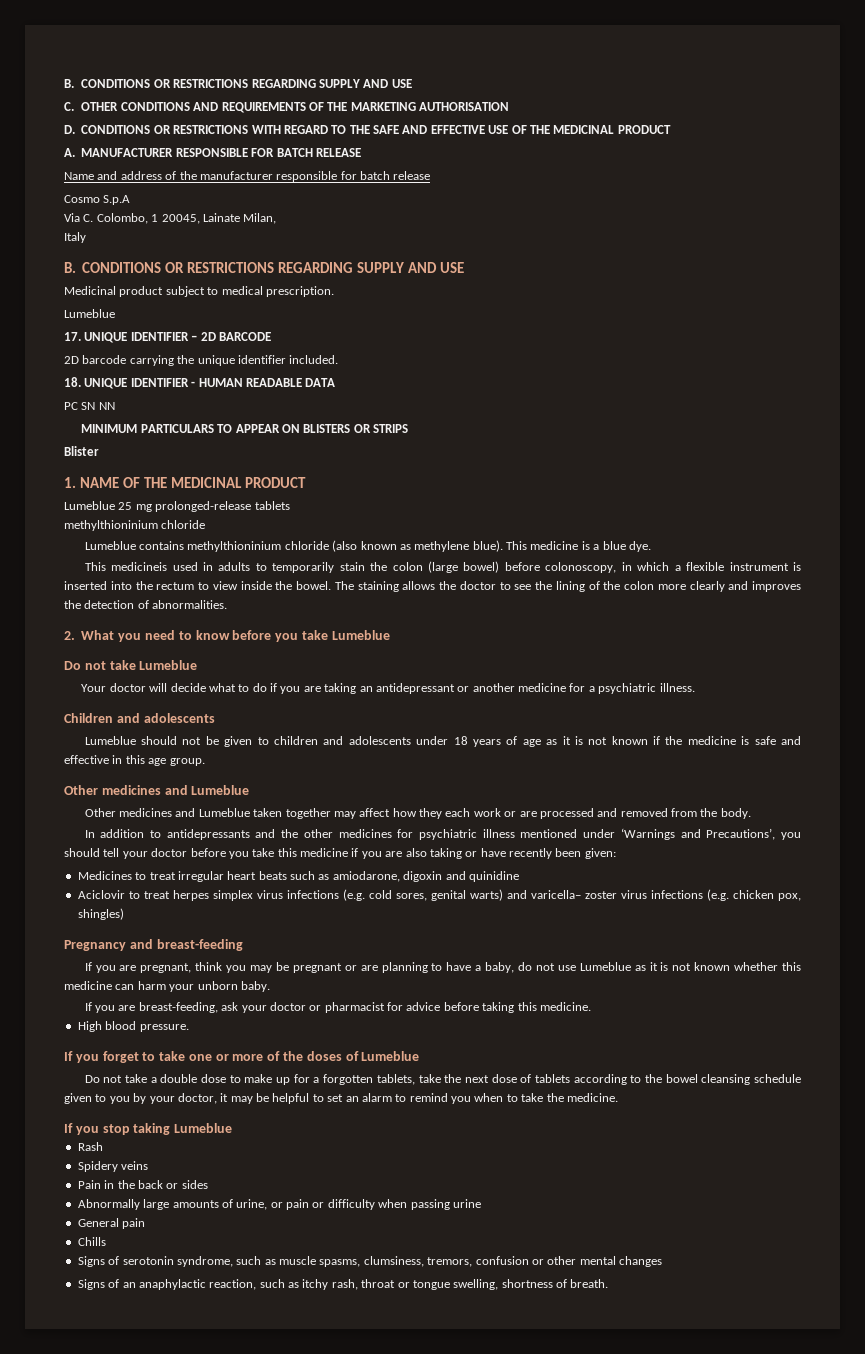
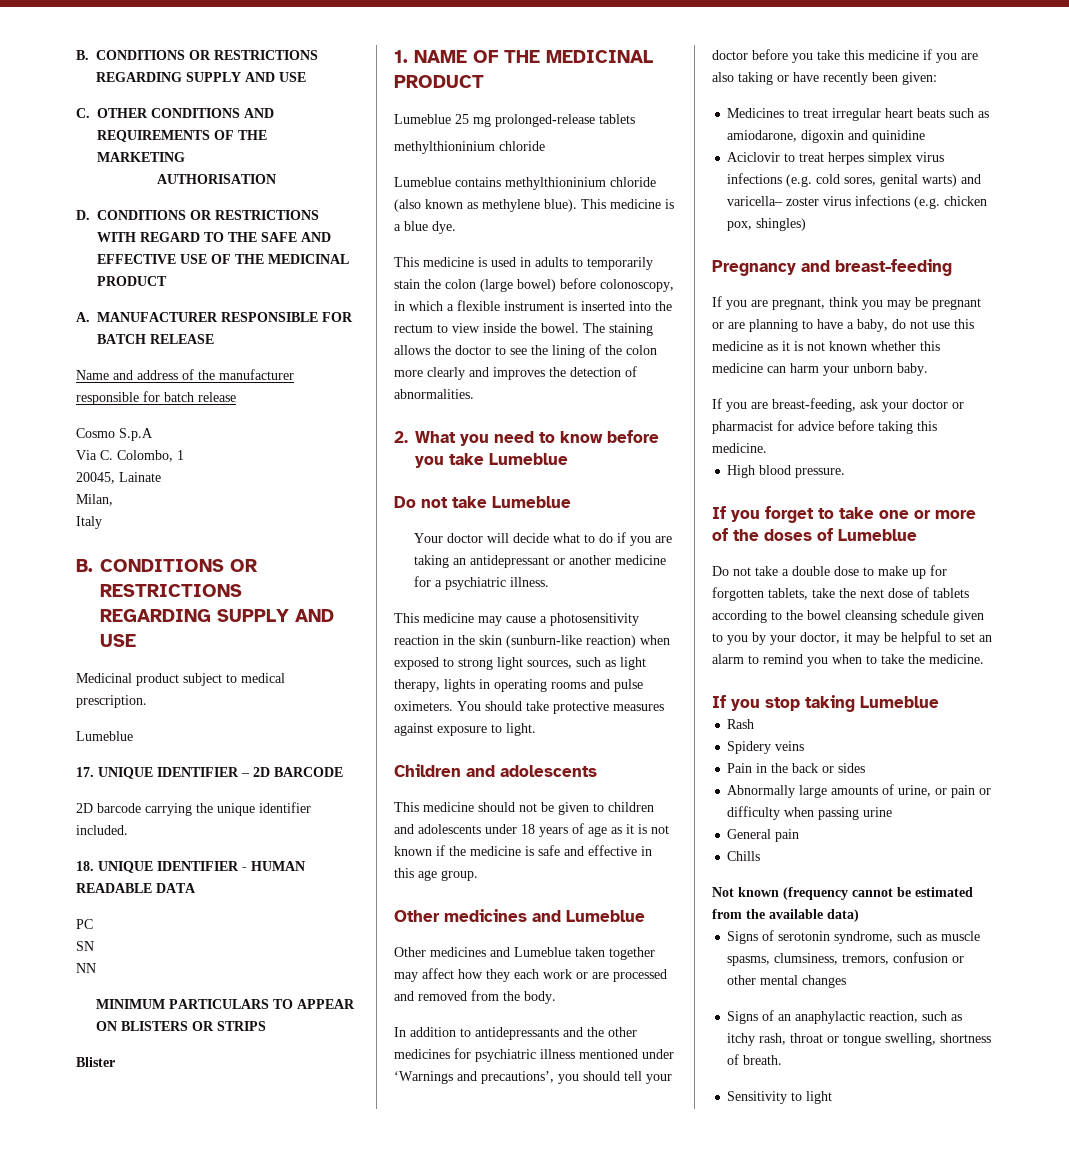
(416, 106) none -> (185, 157) //
(159, 218) none -> (184, 455) //
(240, 217) none -> (161, 477) //
(78, 406) none -> (93, 924) //
(96, 406) none -> (94, 946) //
[111,562,168,571] medicineis -> [423,257,487,267] medicine is
(695, 687) none -> [394,613,639,626] [394,635,670,648] [394,657,646,670] [394,679,643,692] [394,701,664,714] [394,723,536,736] // This medicine may cause a photosensitivity reaction in the skin (sunburn-like reaction) when exposed to strong light sources, such as light therapy, lights in operating rooms and pulse oximeters. You should take protective measures against exposure to light.
[84,736,136,745] Lumeblue -> [394,802,474,812] This medicine
[706,828,776,840] Precautions’, -> [481,1071,554,1084] precautions’,
[579,962,631,971] Lumeblue -> [954,319,974,329] [712,341,763,351] this medicine
[313,1077,320,1083] a -> (947, 570) none
(106, 1241) none -> [712,887,973,900] [712,909,859,922] // Not known (frequency cannot be estimated from the available data)
(609, 1283) none -> [727,1091,833,1104] // Sensitivity to light

